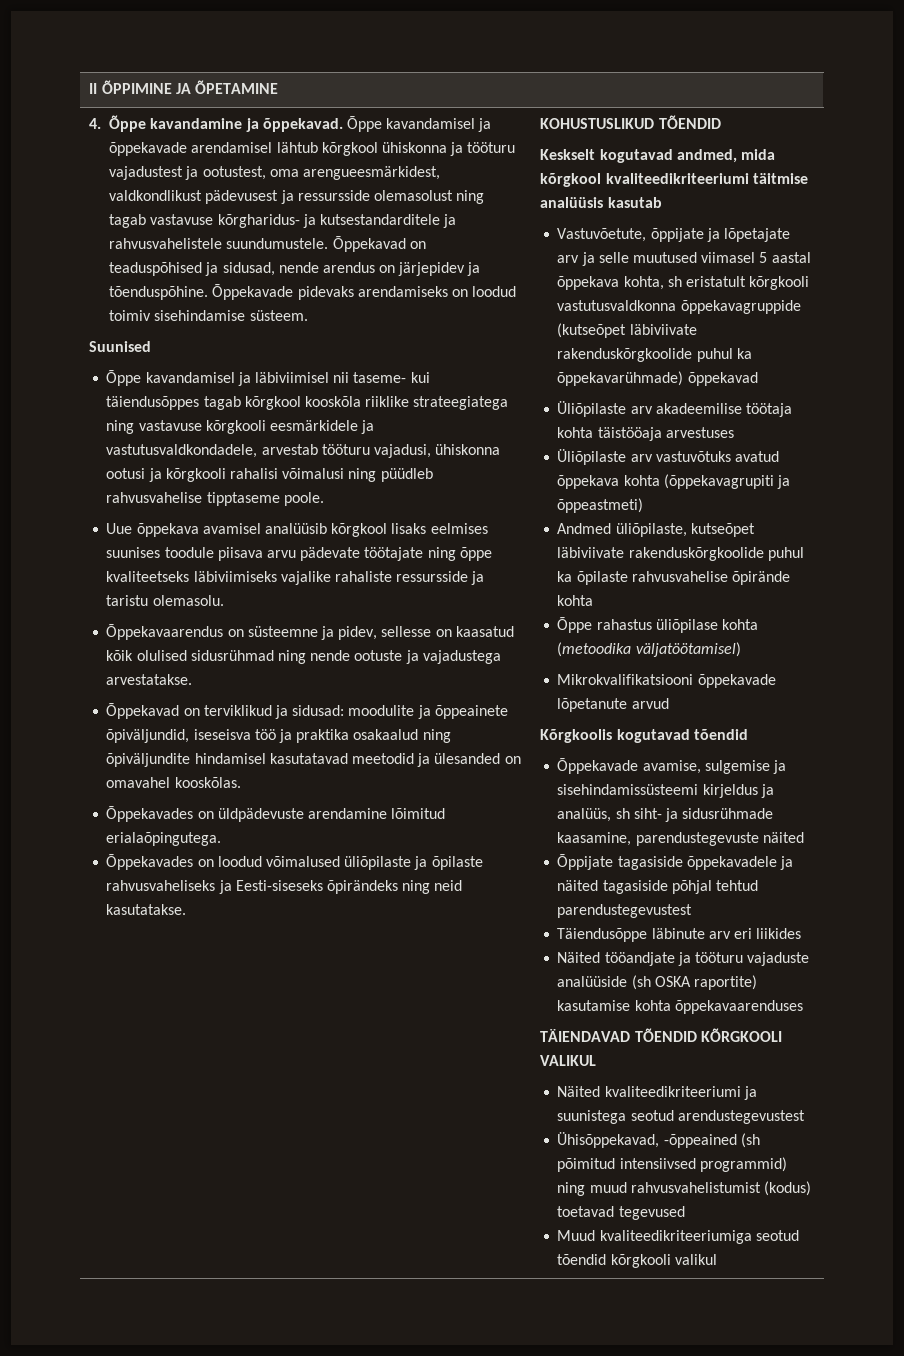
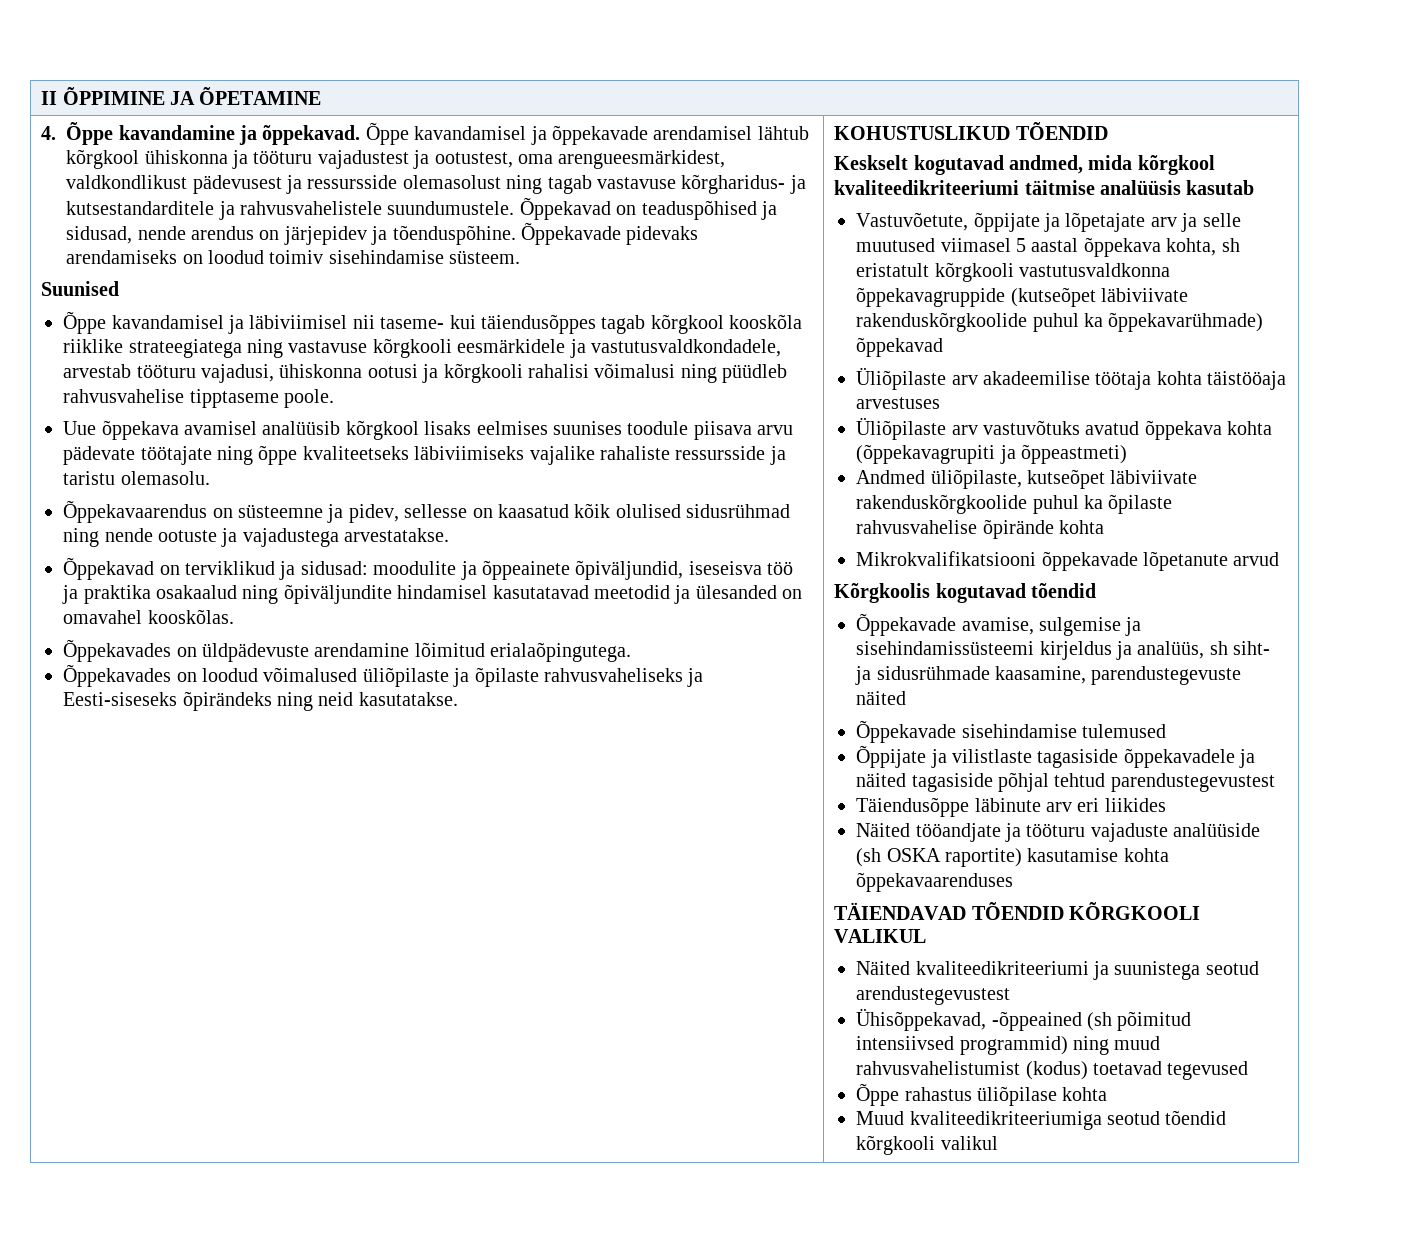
[557,617,759,633] [557,642,741,657] // Õppe rahastus üliõpilase kohta (metoodika väljatöötamisel) -> (1104, 527) none
(804, 837) none -> [856,720,1166,743] // Õppekavade sisehindamise tulemused
(614, 862) none -> [930,749,1032,768] ja vilistlaste
(685, 1213) none -> [856,1083,1108,1106] // Õppe rahastus üliõpilase kohta

